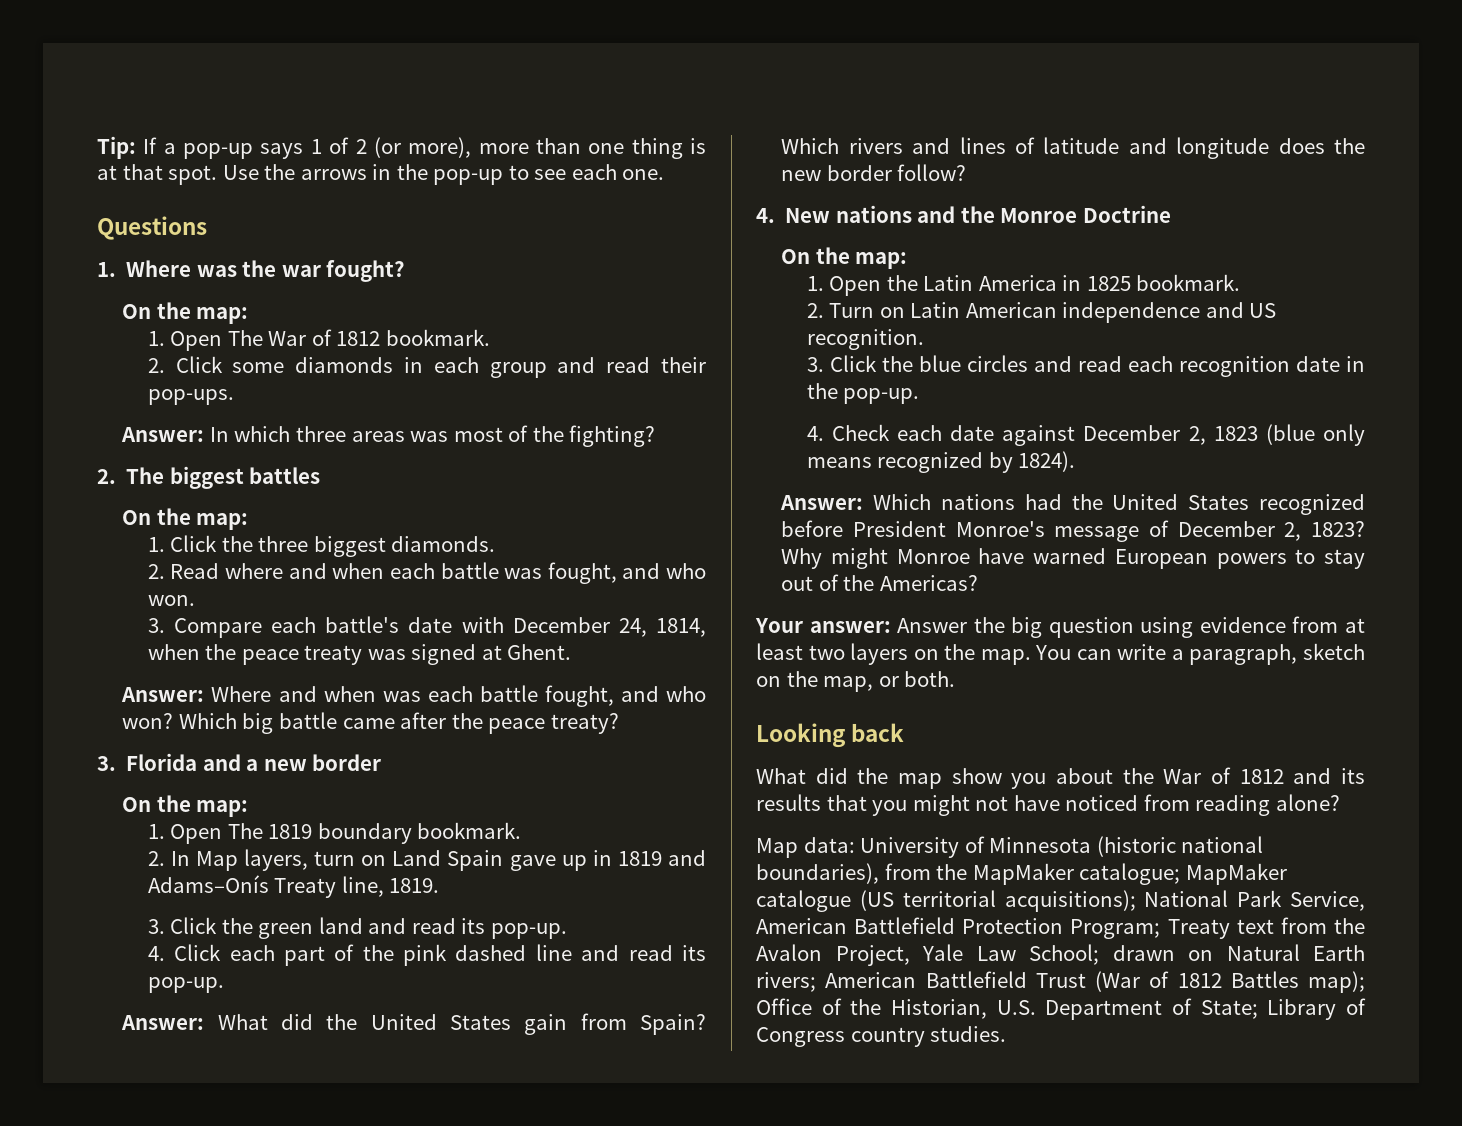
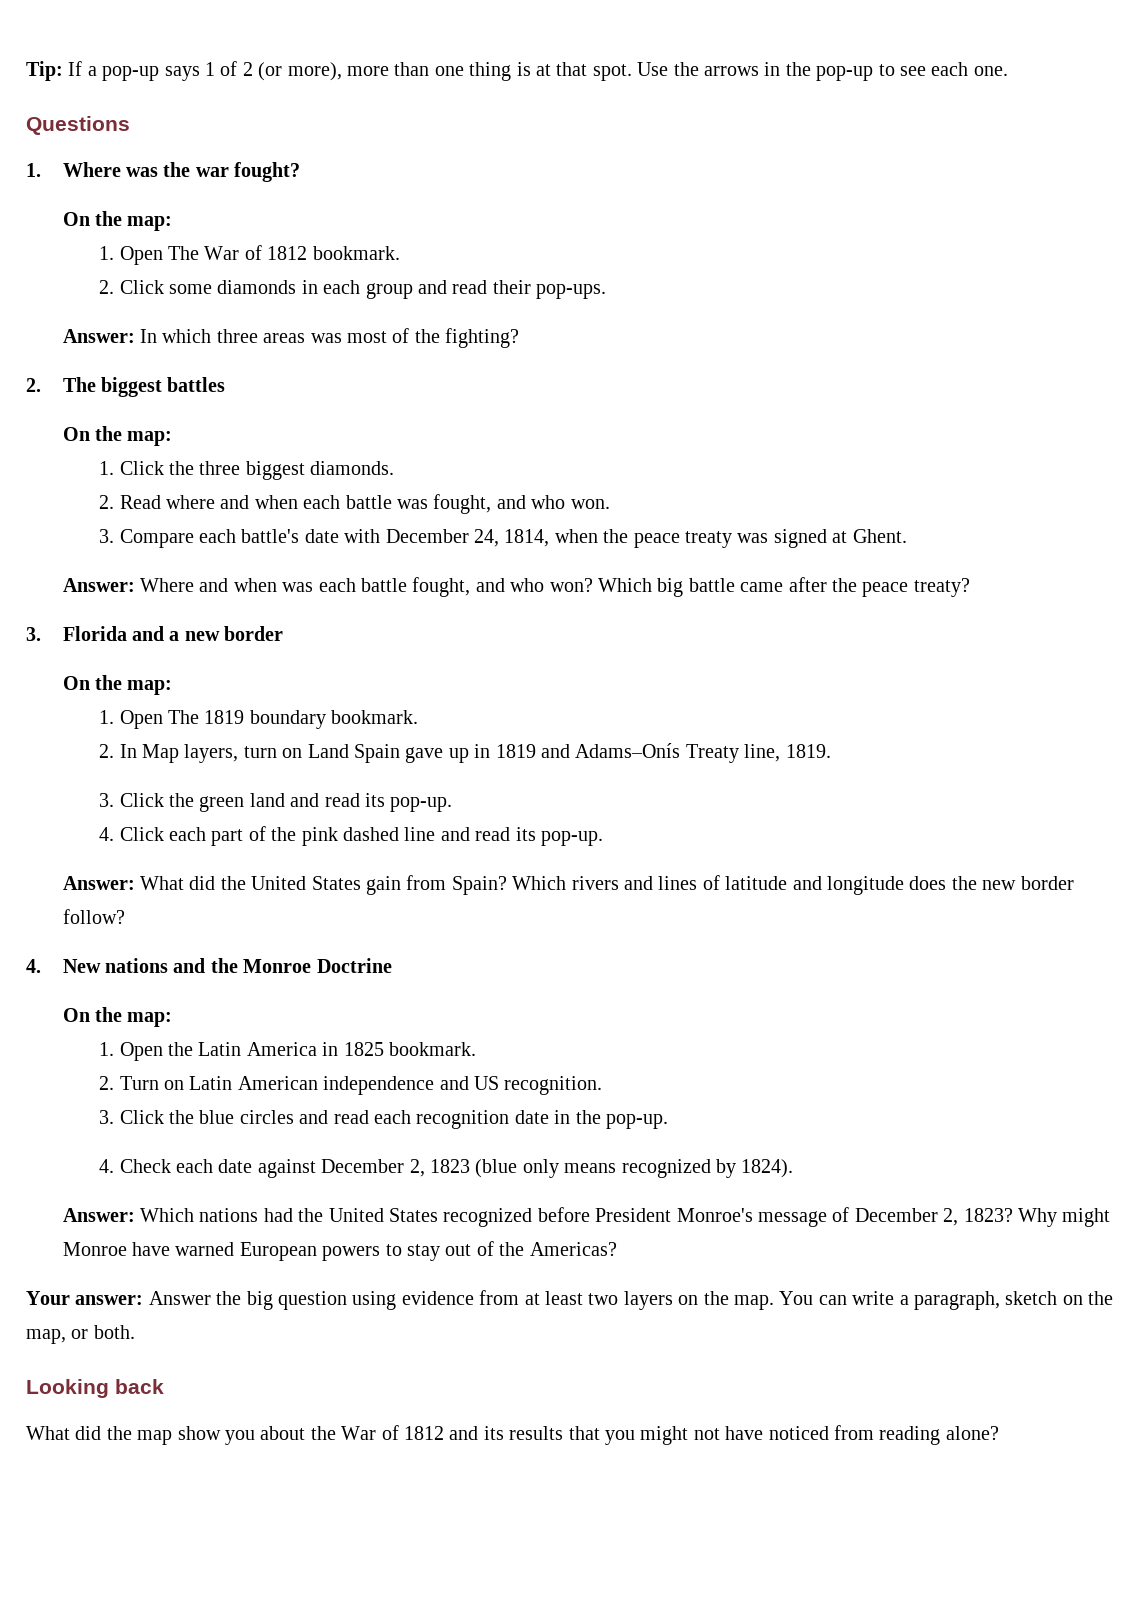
[756,836,1264,858] [756,863,1287,885] [756,890,1365,912] [756,917,1365,939] [756,944,1365,966] [756,971,1365,993] [756,998,1366,1020] [756,1026,1007,1047] // Map data: University of Minnesota (historic national boundaries), from the MapMaker catalogue; MapMaker catalogue (US territorial acquisitions); National Park Service, American Battlefield Protection Program; Treaty text from the Avalon Project, Yale Law School; drawn on Natural Earth rivers; American Battlefield Trust (War of 1812 Battles map); Office of the Historian, U.S. Department of State; Library of Congress country studies. -> (999, 1433) none

